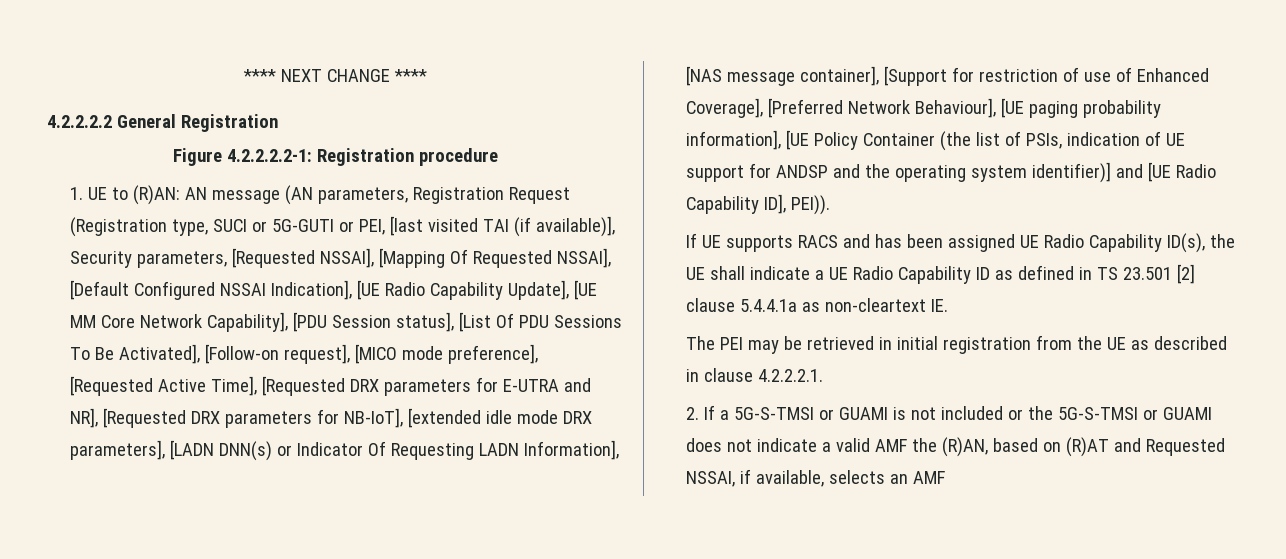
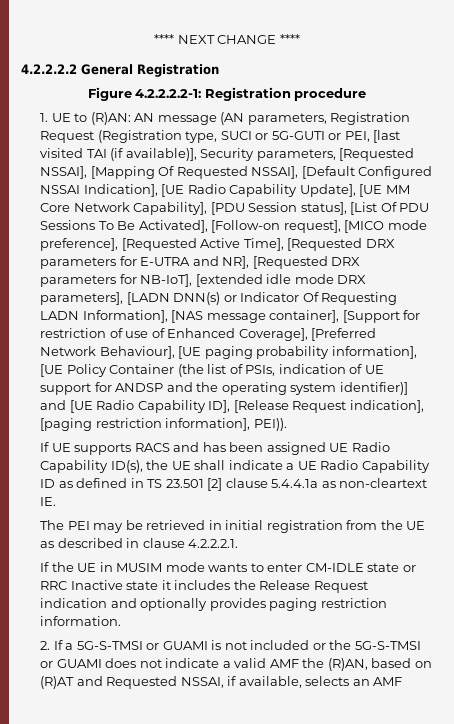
(787, 204) none -> [233,400,424,413] [40,418,251,431] [Release Request indication], [paging restriction information],
(824, 375) none -> [40,562,416,572] [40,580,368,593] [40,598,387,611] [40,616,122,626] // If the UE in MUSIM mode wants to enter CM-IDLE state or RRC Inactive state it includes the Release Request indication and optionally provides paging restriction information.

